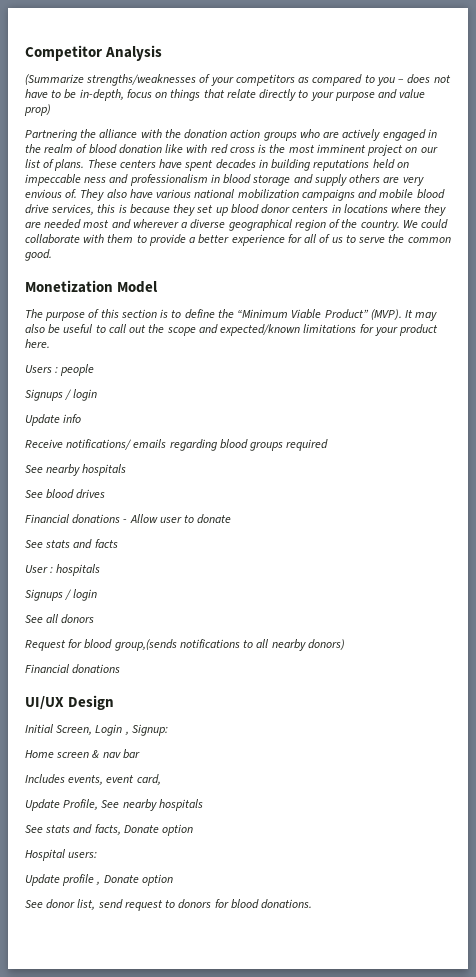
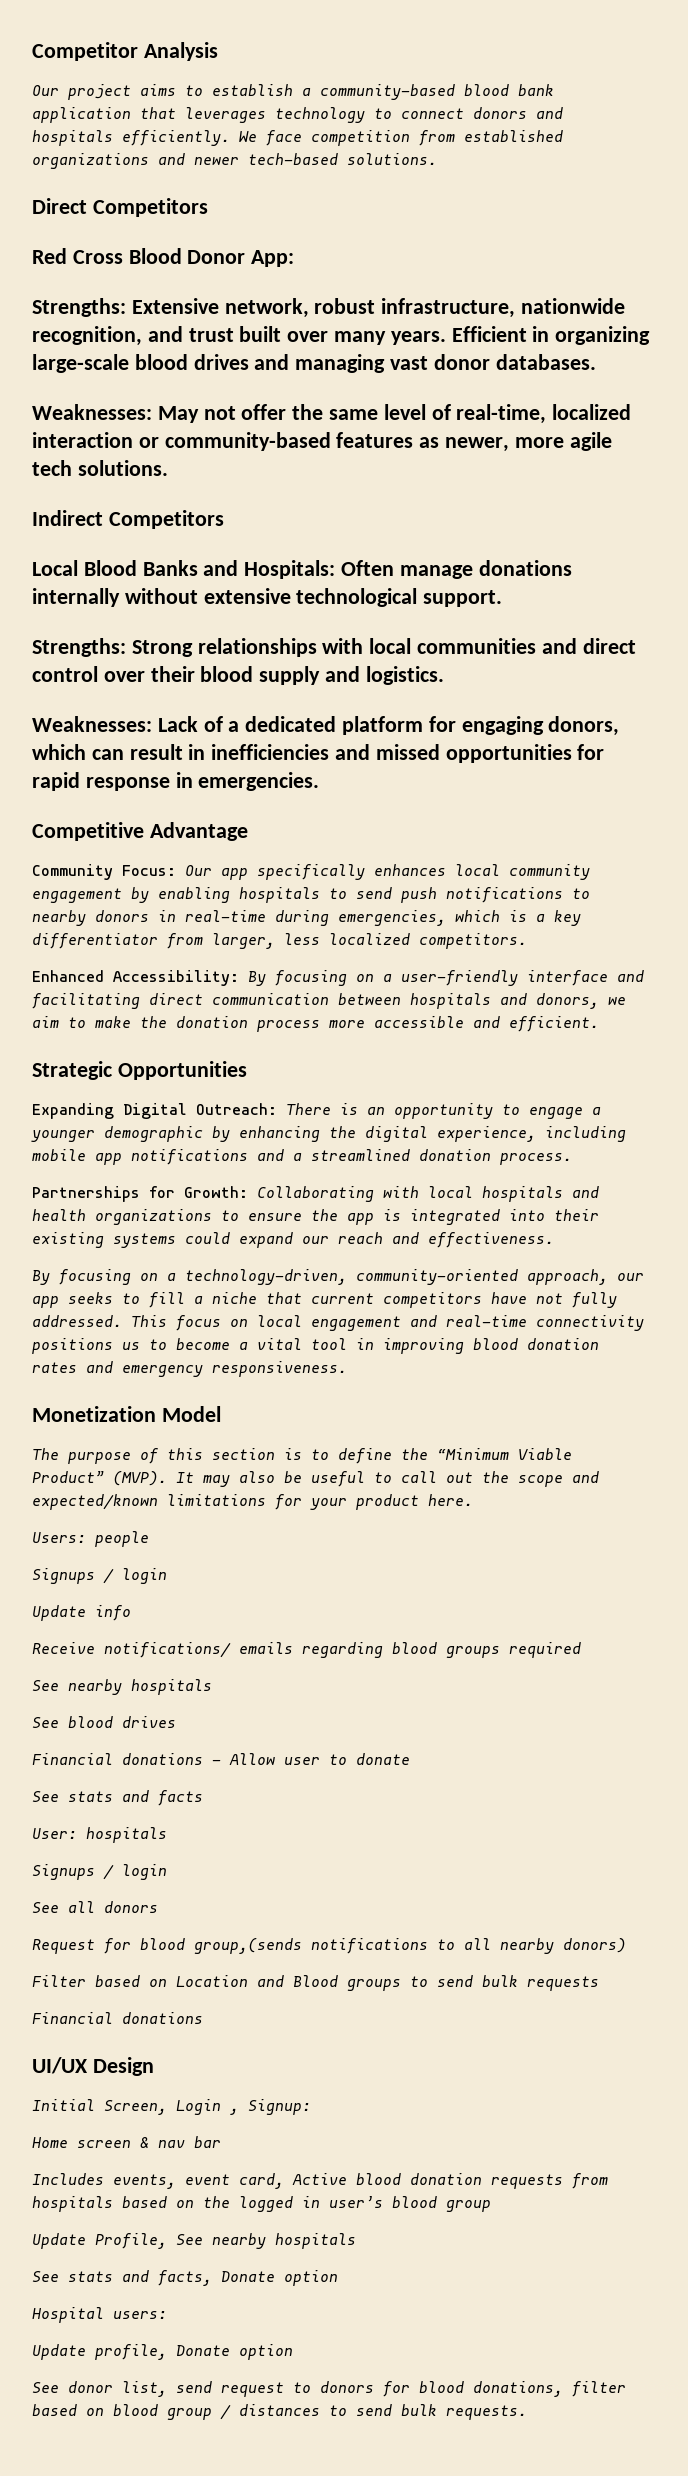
[25,74,451,86] [25,89,426,101] [24,104,51,116] [25,129,437,141] [25,144,438,156] [25,159,409,171] [25,174,424,186] [25,189,445,201] [25,204,447,216] [25,219,449,231] [25,234,451,246] [25,249,52,261] (Summarize strengths/weaknesses of your competitors as compared to you – does not have to be in-depth, focus on things that relate directly to your purpose and value prop) // Partnering the alliance with the donation action groups who are actively engaged in the realm of blood donation like with red cross is the most imminent project on our list of plans. These centers have spent decades in building reputations held on impeccable ness and professionalism in blood storage and supply others are very envious of. They also have various national mobilization campaigns and mobile blood drive services, this is because they set up blood donor centers in locations where they are needed most and wherever a diverse geographical region of the country. We could collaborate with them to provide a better experience for all of us to serve the common good. -> [32,84,554,100] [32,107,563,123] [32,130,563,146] [32,153,437,169] [32,198,208,217] [32,248,295,267] [32,298,626,318] [32,326,651,346] [32,354,596,373] [32,404,632,424] [32,432,612,452] [32,460,168,476] [32,510,224,529] [32,560,572,579] [32,588,503,607] [32,638,636,657] [32,666,444,685] [32,716,620,736] [32,744,605,763] [32,772,320,791] [32,822,248,841] [32,864,590,880] [32,887,590,903] [32,910,581,926] [32,933,527,949] [32,970,644,986] [32,993,626,1009] [32,1016,599,1032] [32,1061,247,1080] [32,1103,601,1119] [31,1126,626,1142] [32,1149,572,1165] [32,1186,599,1202] [32,1209,599,1225] [32,1232,554,1248] [32,1269,644,1285] [32,1292,617,1308] [32,1315,644,1331] [32,1338,599,1354] [32,1361,347,1377] Our project aims to establish a community-based blood bank application that leverages technology to connect donors and hospitals efficiently. We face competition from established organizations and newer tech-based solutions. // Direct Competitors // Red Cross Blood Donor App: // Strengths: Extensive network, robust infrastructure, nationwide recognition, and trust built over many years. Efficient in organizing large-scale blood drives and managing vast donor databases. // Weaknesses: May not offer the same level of real-time, localized interaction or community-based features as newer, more agile tech solutions. // Indirect Competitors // Local Blood Banks and Hospitals: Often manage donations internally without extensive technological support. // Strengths: Strong relationships with local communities and direct control over their blood supply and logistics. // Weaknesses: Lack of a dedicated platform for engaging donors, which can result in inefficiencies and missed opportunities for rapid response in emergencies. // Competitive Advantage // Community Focus: Our app specifically enhances local community engagement by enabling hospitals to send push notifications to nearby donors in real-time during emergencies, which is a key differentiator from larger, less localized competitors. // Enhanced Accessibility: By focusing on a user-friendly interface and facilitating direct communication between hospitals and donors, we aim to make the donation process more accessible and efficient. // Strategic Opportunities // Expanding Digital Outreach: There is an opportunity to engage a younger demographic by enhancing the digital experience, including mobile app notifications and a streamlined donation process. // Partnerships for Growth: Collaborating with local hospitals and health organizations to ensure the app is integrated into their existing systems could expand our reach and effectiveness. // By focusing on a technology-driven, community-oriented approach, our app seeks to fill a niche that current competitors have not fully addressed. This focus on local engagement and real-time connectivity positions us to become a vital tool in improving blood donation rates and emergency responsiveness.
[25,365,59,373] Users : -> [32,1532,86,1543] Users:
[25,565,54,573] User : -> [32,1828,77,1839] User:
(345, 644) none -> [32,1975,599,1991] // Filter based on Location and Blood groups to send bulk requests
(161, 779) none -> [292,2173,608,2189] [32,2196,491,2212] Active blood donation requests from hospitals based on the logged in user’s blood group
[62,874,101,886] profile , -> [95,2344,167,2360] profile,
[261,899,313,909] donations. -> [473,2381,626,2397] [32,2404,527,2420] donations, filter based on blood group / distances to send bulk requests.

